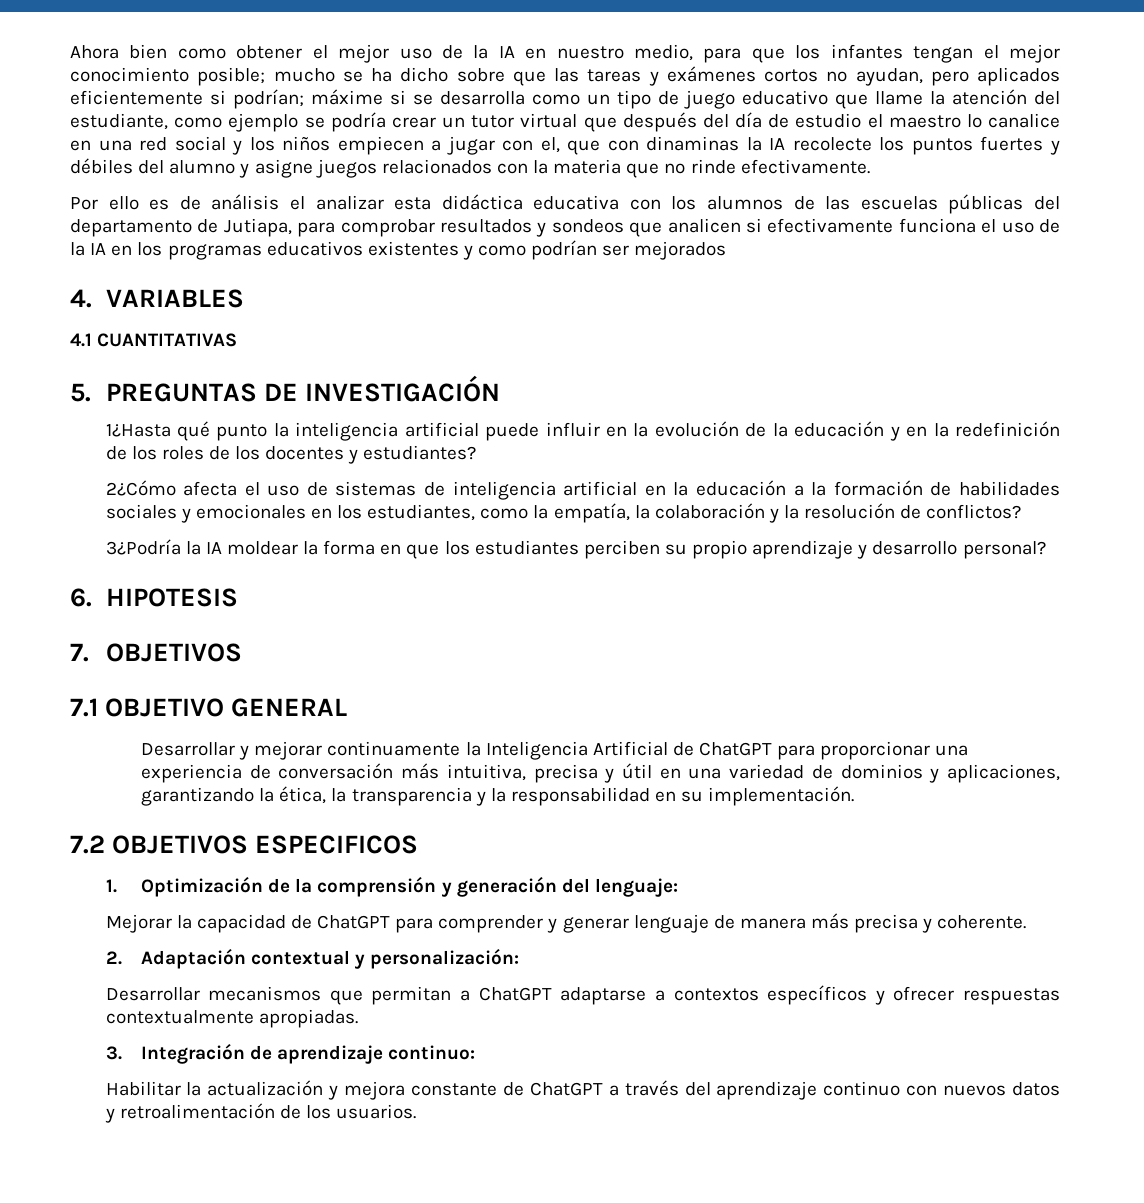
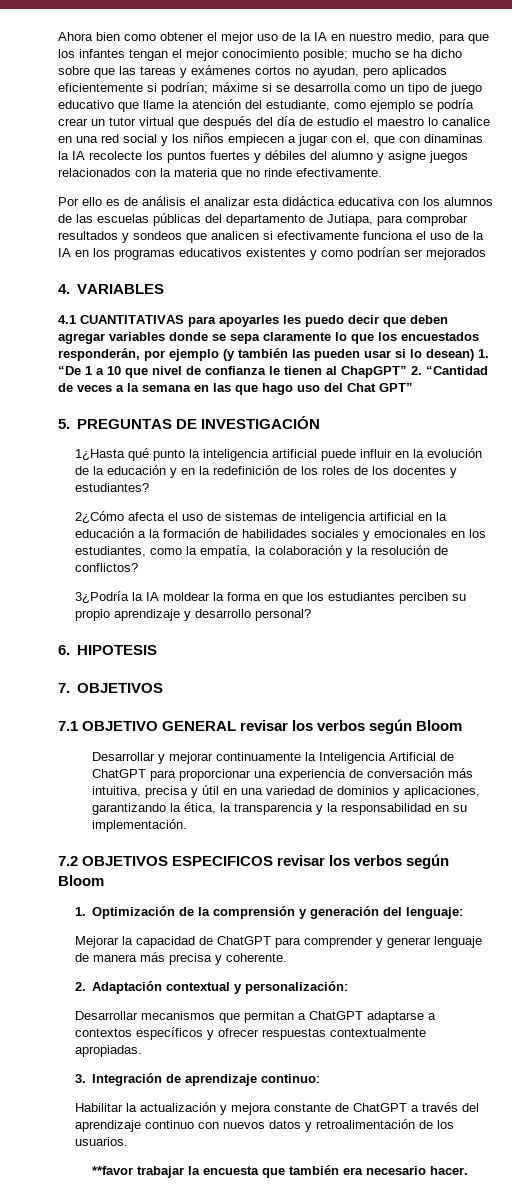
(238, 340) none -> [188,315,448,327] [58,332,479,344] [58,348,489,361] [58,366,488,378] [58,383,413,395] para apoyarles les puedo decir que deben agregar variables donde se sepa claramente lo que los encuestados responderán, por ejemplo (y también las pueden usar si lo desean) 1. “De 1 a 10 que nivel de confianza le tienen al ChapGPT” 2. “Cantidad de veces a la semana en las que hago uso del Chat GPT”
(348, 707) none -> [240,719,463,734] revisar los verbos según Bloom
(419, 844) none -> [277,854,450,869] [58,875,104,886] revisar los verbos según Bloom
(417, 1111) none -> [91,1165,468,1178] // **favor trabajar la encuesta que también era necesario hacer.

